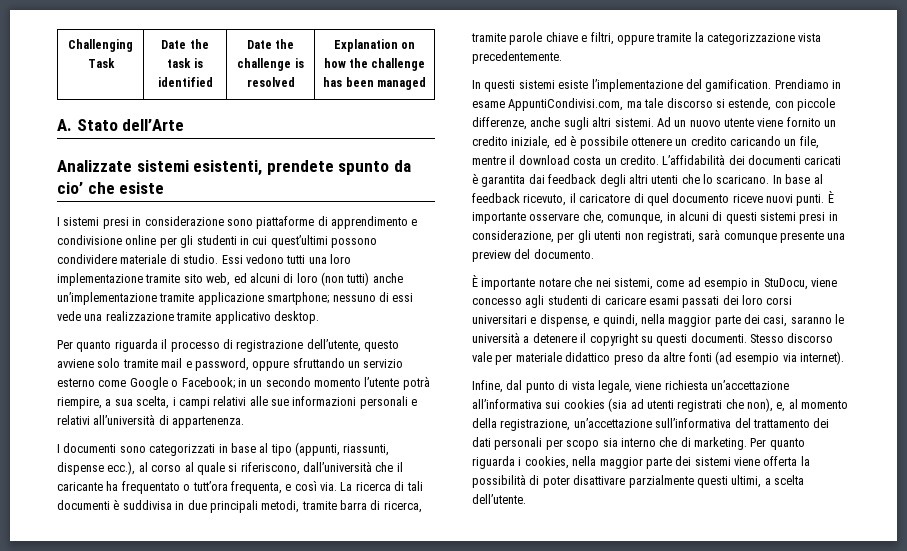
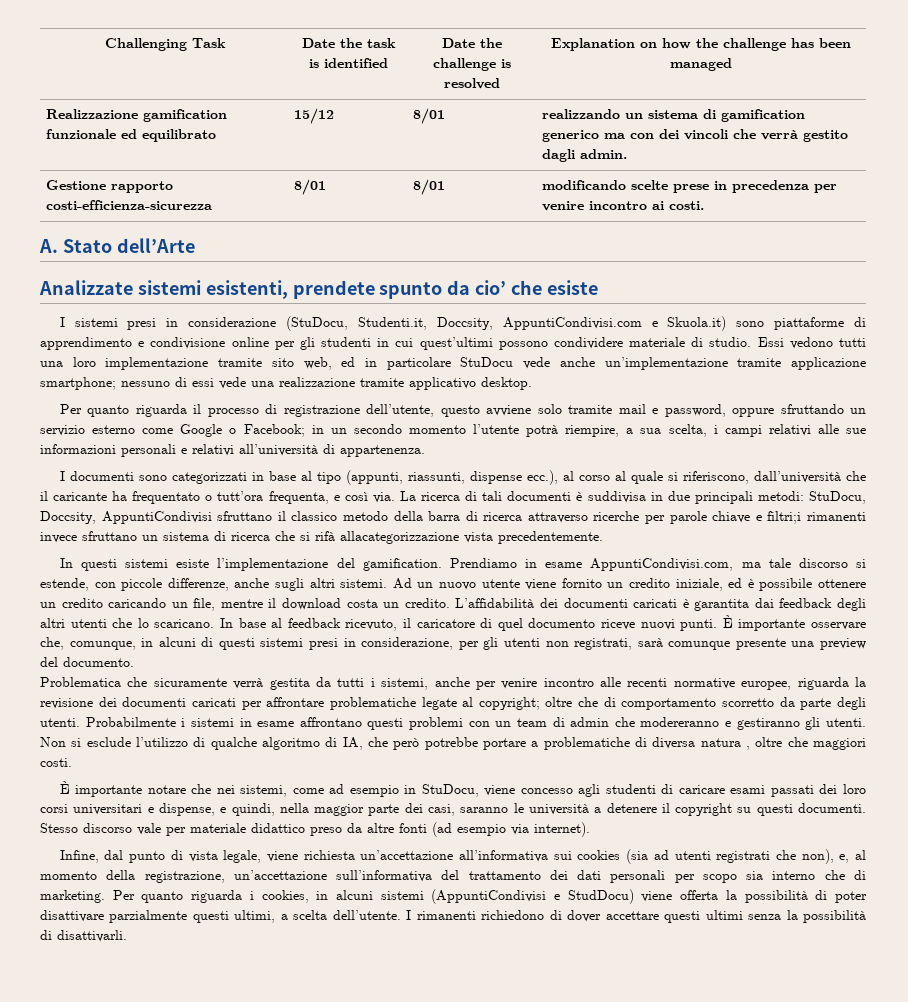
(426, 83) none -> [46,109,228,122] [46,129,217,142] [294,108,335,124] [413,108,446,124] [542,109,806,122] [542,129,849,142] [542,149,628,162] [46,180,174,193] [46,200,213,210] [294,179,327,195] [413,179,446,195] [542,180,838,193] [542,201,705,211] // Realizzazione gamification funzionale ed equilibrato | 15/12 | 8/01 | realizzando un sistema di gamification generico ma con dei vincoli che verrà gestito dagli admin. // Gestione rapporto costi-efficienza-sicurezza | 8/01 | 8/01 | modificando scelte prese in precedenza per venire incontro ai costi.
(224, 221) none -> [286,316,727,331] (StuDocu, Studenti.it, Doccsity, AppuntiCondivisi.com e Skuola.it)
[249,272,370,286] alcuni di loro (non tutti) -> [365,357,551,370] in particolare StuDocu vede
[261,500,422,513] [471,32,795,45] metodi, tramite barra di ricerca, tramite parole chiave e filtri, oppure tramite la categorizzazione -> [757,491,866,504] [40,511,867,524] [40,531,459,544] metodi: StuDocu, Doccsity, AppuntiCondivisi sfruttano il classico metodo della barra di ricerca attraverso ricerche per parole chiave e filtri;i rimanenti invece sfruttano un sistema di ricerca che si rifà allacategorizzazione
(594, 254) none -> [40,677,867,690] [40,697,866,710] [40,717,867,730] [40,737,867,750] [40,758,72,767] // Problematica che sicuramente verrà gestita da tutti i sistemi, anche per venire incontro alle recenti normative europee, riguarda la revisione dei documenti caricati per affrontare problematiche legate al copyright; oltre che di comportamento scorretto da parte degli utenti. Probabilmente i sistemi in esame affrontano questi problemi con un team di admin che modereranno e gestiranno gli utenti. Non si esclude l’utilizzo di qualche algoritmo di IA, che però potrebbe portare a problematiche di diversa natura , oltre che maggiori costi.
[572,456,731,469] nella maggior parte dei sistemi -> [316,889,634,904] in alcuni sistemi (AppuntiCondivisi e StudDocu)
(526, 499) none -> [406,910,867,923] [40,930,127,942] I rimanenti richiedono di dover accettare questi ultimi senza la possibilità di disattivarli.

